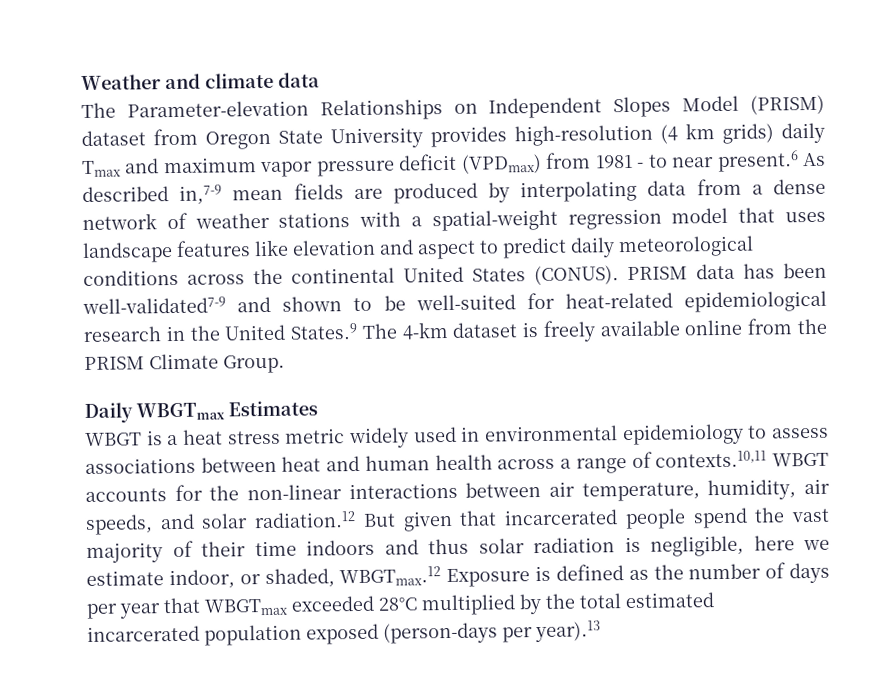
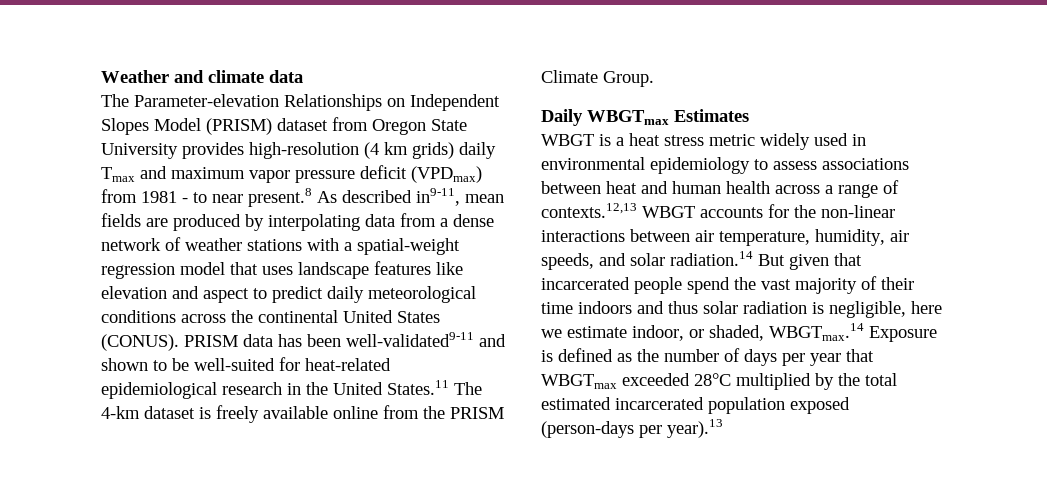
[716,150,799,173] present.6 -> [248,188,312,207] present.8
[179,184,223,205] in,7-9 -> [416,188,460,206] in9-11,
[82,296,226,315] well-validated7-9 -> [346,332,474,347] well-validated9-11
[290,322,359,340] States.9 -> [387,380,449,395] States.11
[655,450,768,468] contexts.10,11 -> [541,203,637,218] contexts.12,13
[254,511,357,529] radiation.12 -> [670,251,753,266] radiation.14
[339,566,442,587] WBGTmax.12 -> [769,323,864,341] WBGTmax.14

